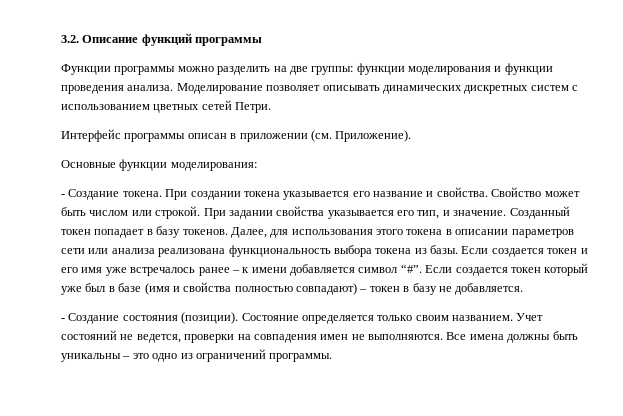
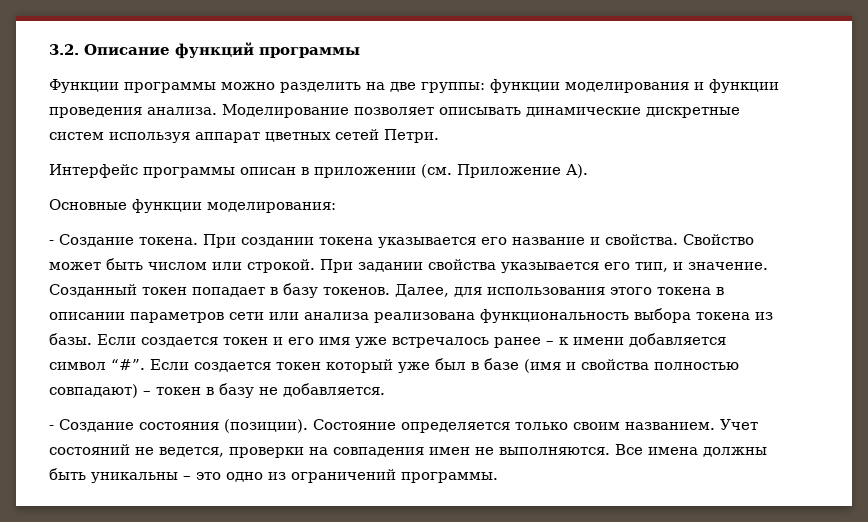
[382,85,578,94] [61,104,150,110] динамических дискретных систем с использованием -> [526,107,740,118] [49,132,260,143] динамические дискретные систем используя аппарат
[335,130,412,142] Приложение). -> [457,164,588,178] Приложение А).

